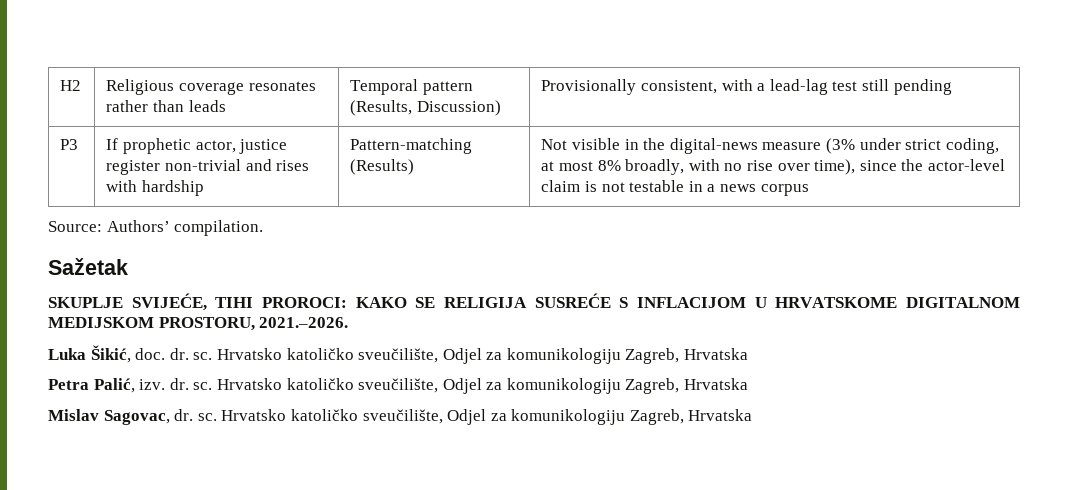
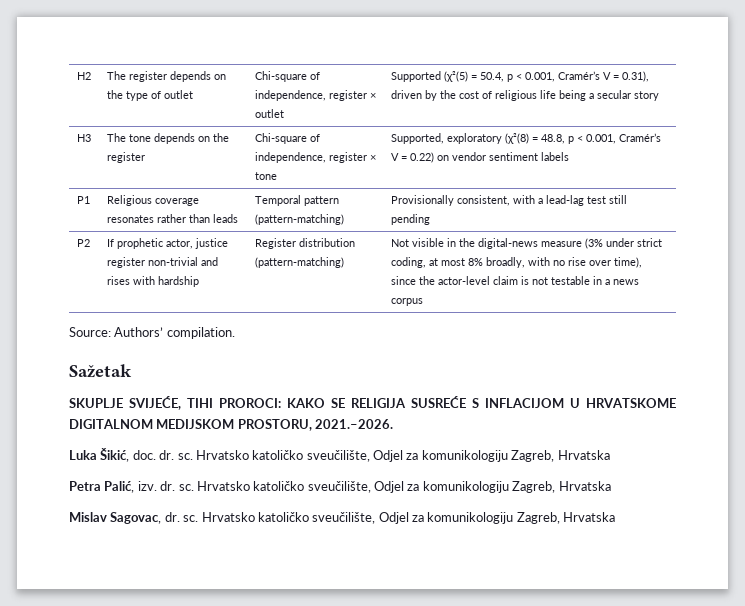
(82, 85) none -> [106,71,226,82] [106,90,193,101] [254,71,320,82] [254,90,376,101] [254,109,284,118] [390,71,649,82] [390,90,659,101] [76,134,91,142] [106,133,229,144] [106,152,145,163] [254,133,320,144] [254,152,376,163] [254,172,277,180] [390,133,661,144] [390,152,569,163] [76,196,90,204] | The register depends on the type of outlet | Chi-square of independence, register × outlet | Supported (χ²(5) = 50.4, p < 0.001, Cramér’s V = 0.31), driven by the cost of religious life being a secular story // H3 | The tone depends on the register | Chi-square of independence, register × tone | Supported, exploratory (χ²(8) = 48.8, p < 0.001, Cramér’s V = 0.22) on vendor sentiment labels // P1
[350,100,502,116] (Results, Discussion) -> [254,214,344,225] (pattern-matching)
[60,139,79,150] P3 -> [76,239,90,247] P2
[350,138,473,154] [350,159,415,175] Pattern-matching (Results) -> [254,238,355,249] [254,257,344,268] Register distribution (pattern-matching)

